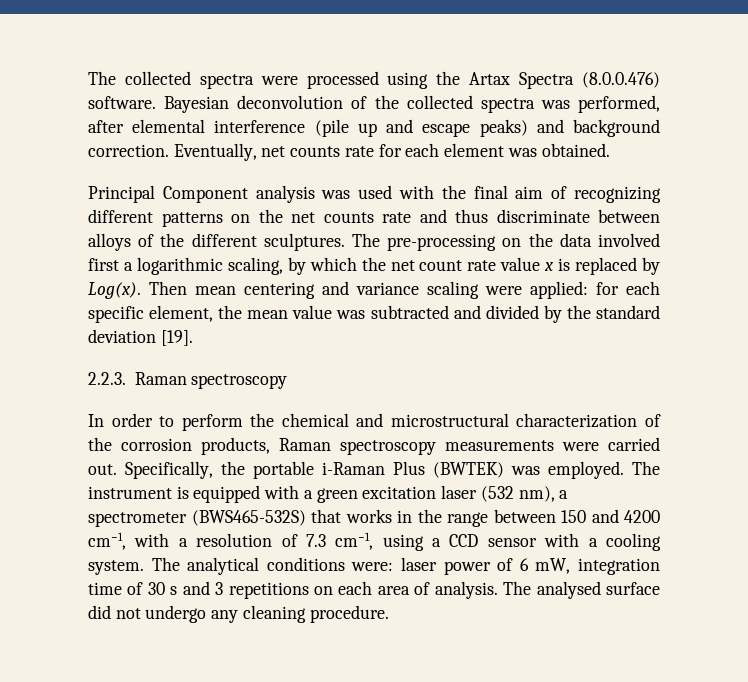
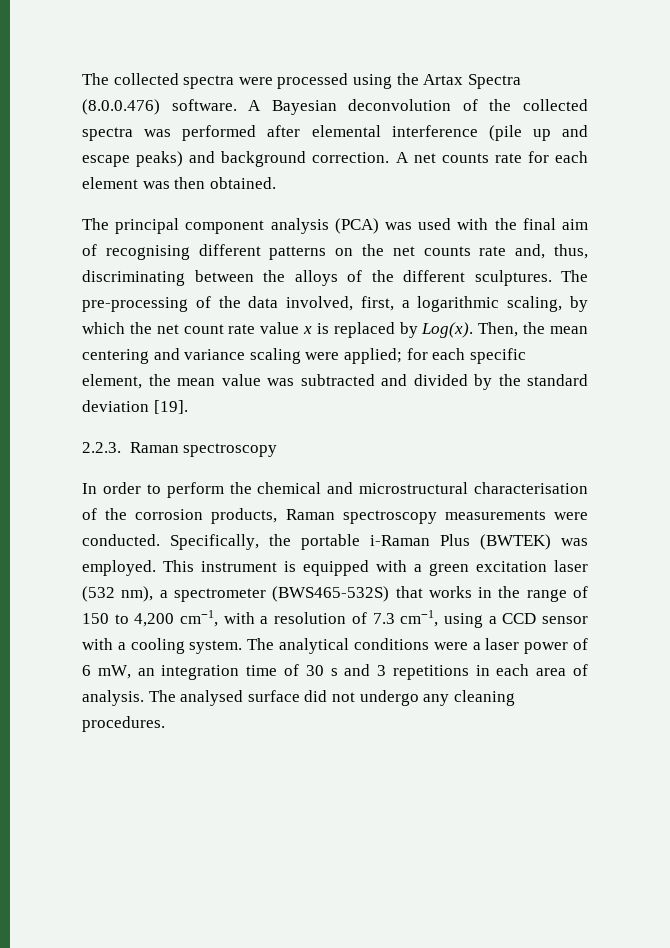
(156, 102) none -> [248,100,262,111] A
[578,95,660,113] performed, -> [182,125,257,141] performed
[173,143,257,161] Eventually, -> [395,152,409,163] A
(537, 152) none -> [174,177,206,189] then
[88,185,315,203] Principal Component analysis -> [82,218,379,234] The principal component analysis (PCA)
[574,186,662,203] recognizing -> [105,245,190,260] recognising
[419,209,660,223] and thus discriminate between -> [515,244,588,259] [82,270,285,286] and, thus, discriminating between the
[502,238,522,247] on -> [195,296,211,308] of
[598,233,660,247] [88,258,119,271] involved first -> [286,296,394,311] involved, first,
[149,281,187,295] Then -> [478,322,546,337] Then, the
[530,281,588,299] applied: -> [343,348,402,364] applied;
[516,413,638,428] characterization -> [474,482,588,494] characterisation
[608,437,660,451] [88,464,117,475] carried out. -> [82,534,160,546] conducted.
[632,461,660,475] The -> [163,560,194,572] This
[493,509,660,523] between 150 and 4200 -> [573,586,588,598] [82,613,175,627] of 150 to 4,200
[351,562,394,571] were: -> [433,642,481,650] were a
(571, 566) none -> [137,668,155,676] an
[314,586,334,595] on -> [475,665,490,676] in
[309,605,389,623] procedure. -> [82,716,165,732] procedures.

